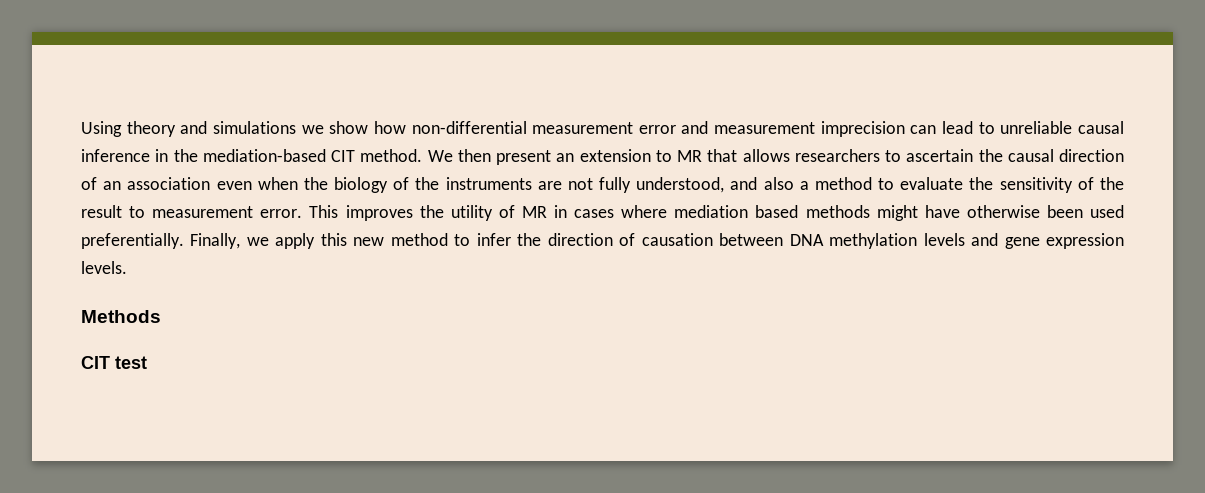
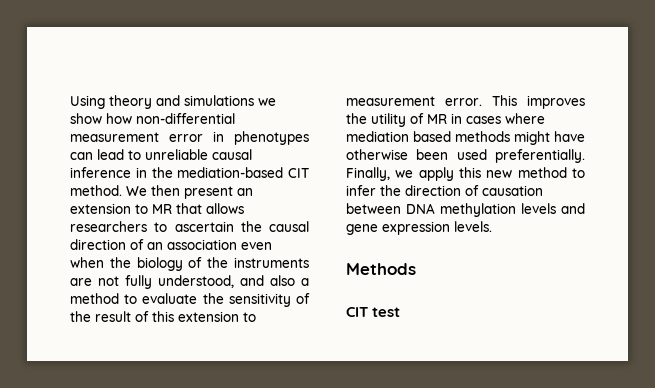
[681,121,905,137] and measurement imprecision -> [213,131,309,145] in phenotypes
(122, 211) none -> [135,311,239,322] of this extension

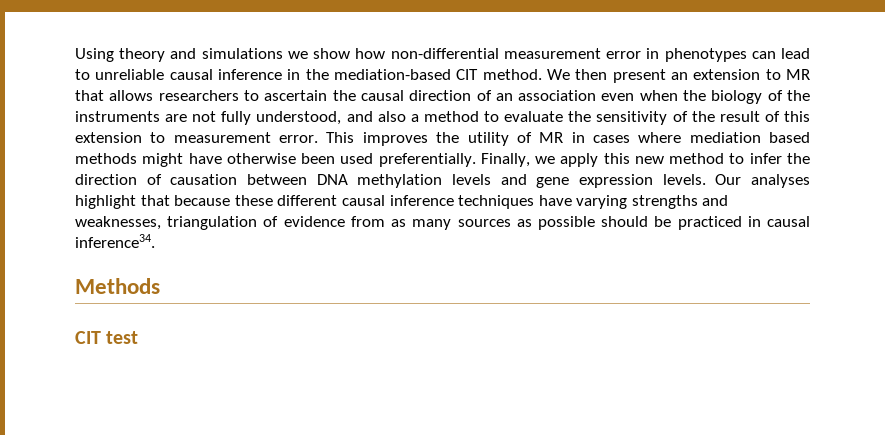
(492, 226) none -> [715,174,810,188] [75,195,729,209] [75,216,810,230] [75,234,155,248] Our analyses highlight that because these different causal inference techniques have varying strengths and weaknesses, triangulation of evidence from as many sources as possible should be practiced in causal inference34.

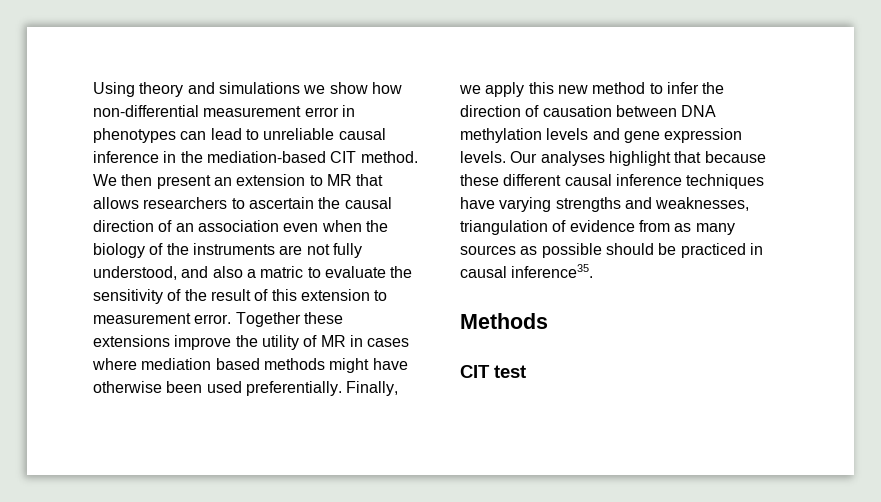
[423,111,479,122] method -> [260,266,304,278] matric
[326,132,428,146] This improves -> [235,312,343,327] [93,335,232,350] Together these extensions improve
[75,234,155,248] inference34. -> [511,264,594,278] inference35.

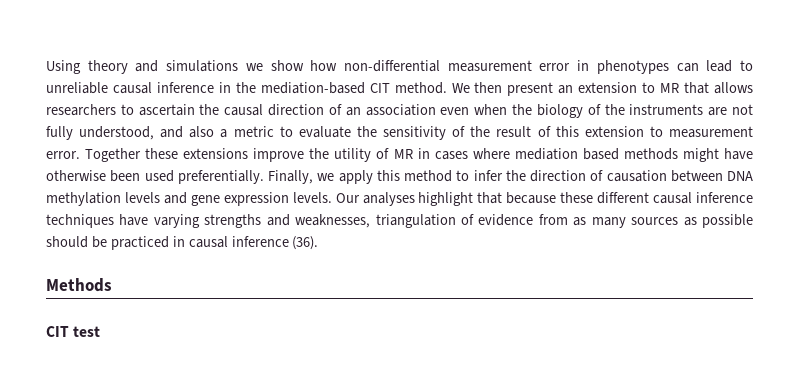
[260,266,304,278] matric -> [233,126,274,137] metric
[557,85,588,94] new -> (400, 175) none
[511,264,594,278] inference35. -> [231,236,319,250] inference (36).

